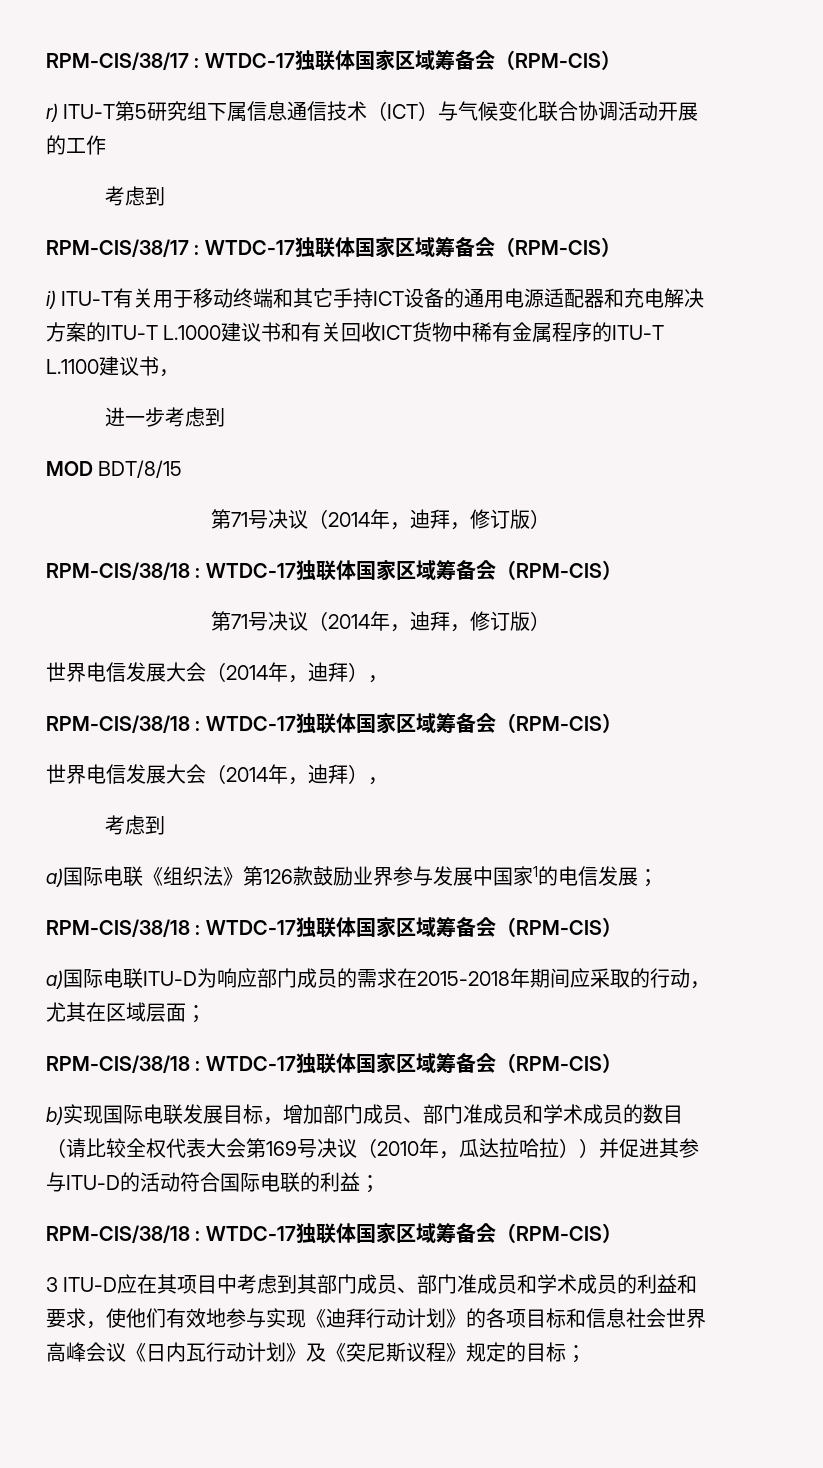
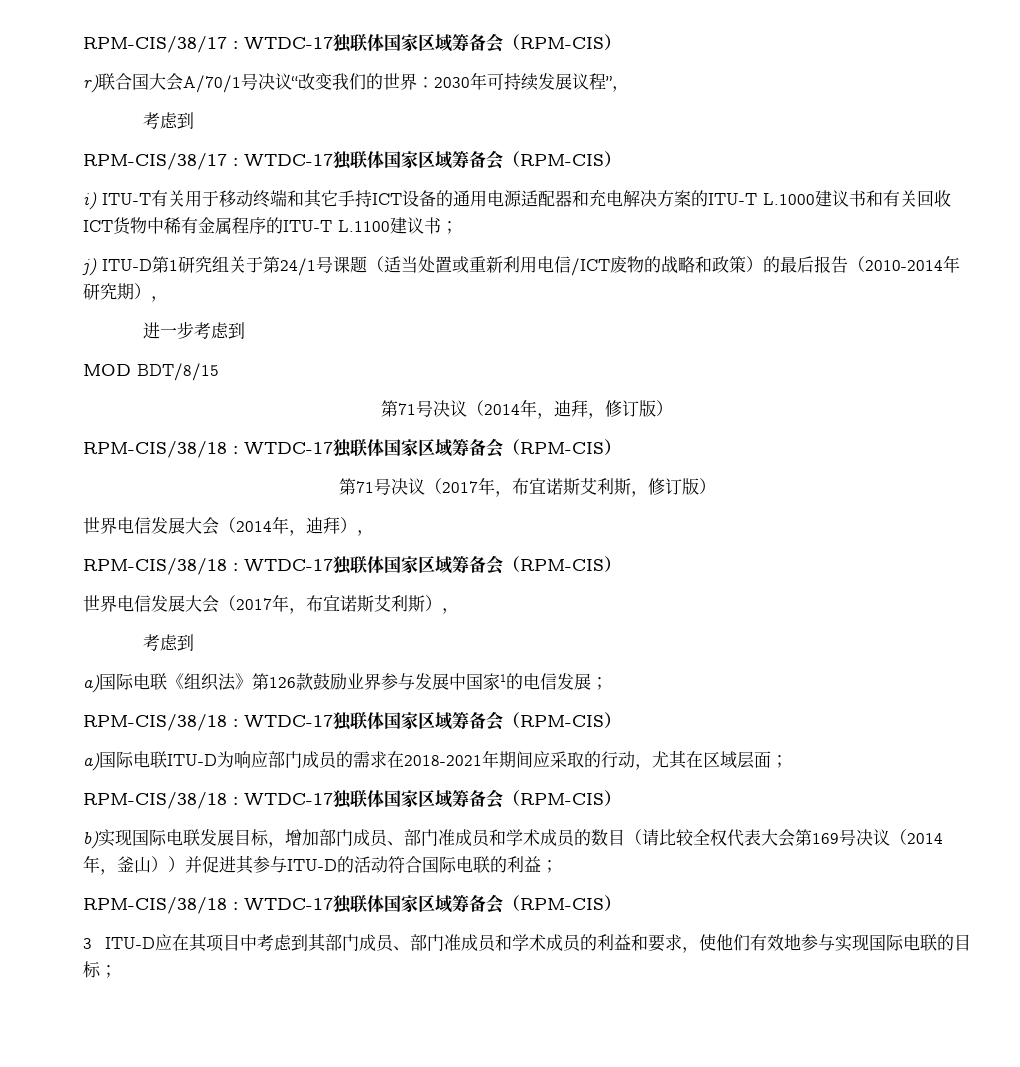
[63,101,699,122] [46,135,106,155] ITU-T第5研究组下属信息通信技术（ICT）与气候变化联合协调活动开展的工作 -> [98,72,629,93] 联合国大会A/70/1号决议“改变我们的世界：2030年可持续发展议程”，
(159, 366) none -> [441,221,458,234] [82,255,960,276] [83,283,151,300] ； // j) ITU-D第1研究组关于第24/1号课题（适当处置或重新利用电信/ICT废物的战略和政策）的最后报告（2010-2014年研究期）
[327,611,450,632] 2014年，迪拜 -> [441,477,631,497] 2017年，布宜诺斯艾利斯
[226,764,348,785] 2014年，迪拜 -> [236,594,425,614] 2017年，布宜诺斯艾利斯
[417,971,510,986] 2015-2018 -> [404,755,482,766] 2018-2021
[377,1138,559,1159] 2010年，瓜达拉哈拉 -> [907,833,943,844] [83,855,151,875] 2014年，釜山
[306,1308,706,1328] [46,1342,506,1362] 《迪拜行动计划》的各项目标和信息社会世界高峰会议《日内瓦行动计划》及《突尼斯议程》规定 -> [869,934,937,951] 国际电联

